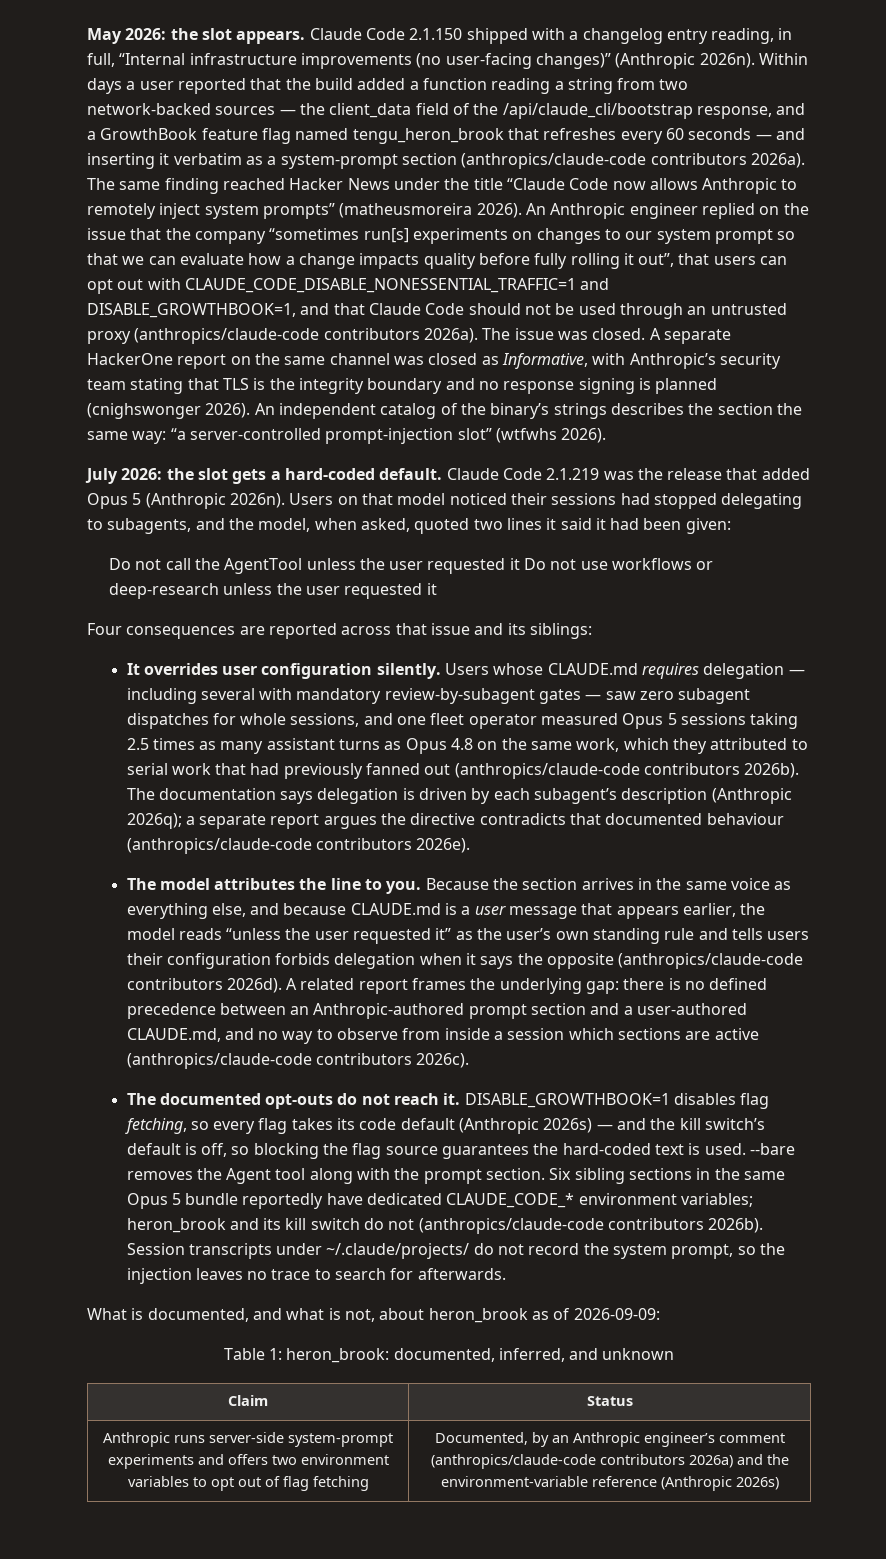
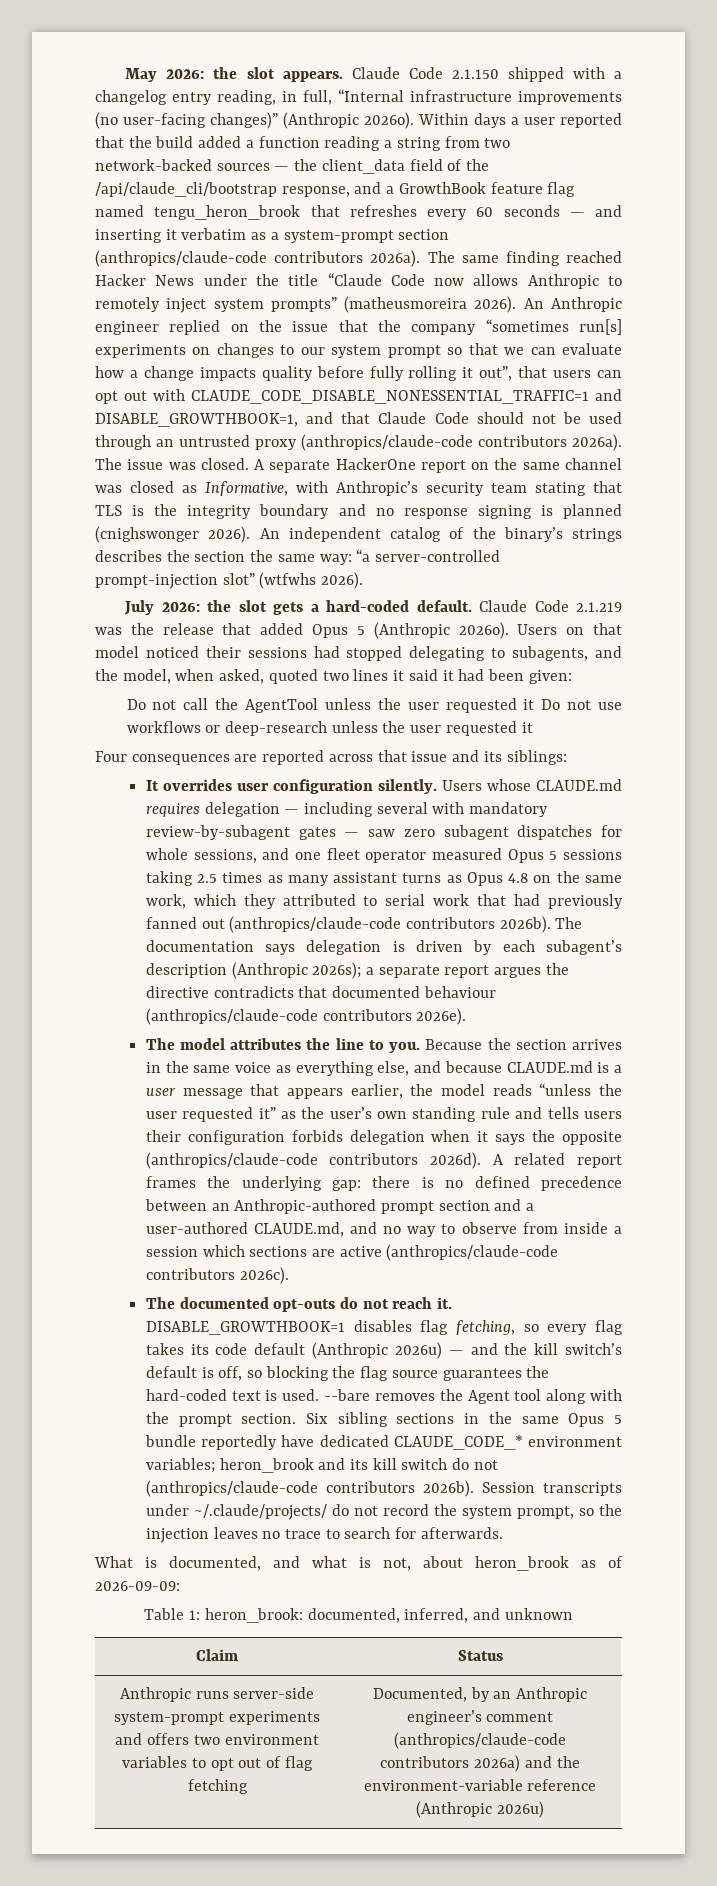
[699,53,755,68] 2026n). -> [364,112,414,129] 2026o).
[229,493,285,508] 2026n). -> [458,622,509,639] 2026o).
[126,813,182,829] 2026q); -> [312,962,362,979] 2026s);
[543,1118,593,1133] 2026s) -> [394,1342,442,1359] 2026u)
[735,1477,779,1490] 2026s) -> [496,1801,544,1818] 2026u)

